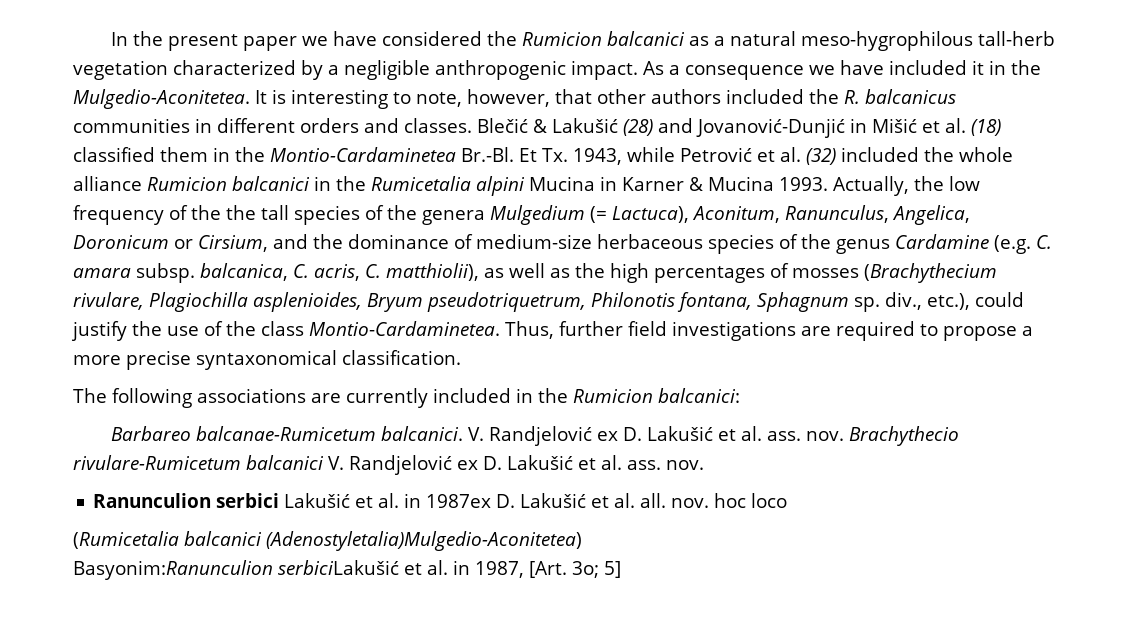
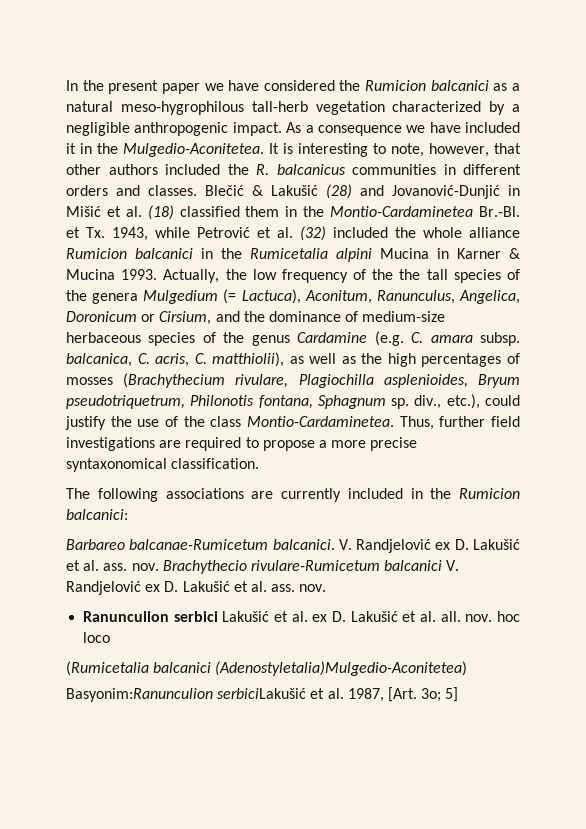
[519,148,537,162] Et -> [66,227,80,238] et
[404,493,492,508] in 1987ex -> [312,614,328,622] ex
[453,560,470,575] in -> (344, 693) none

